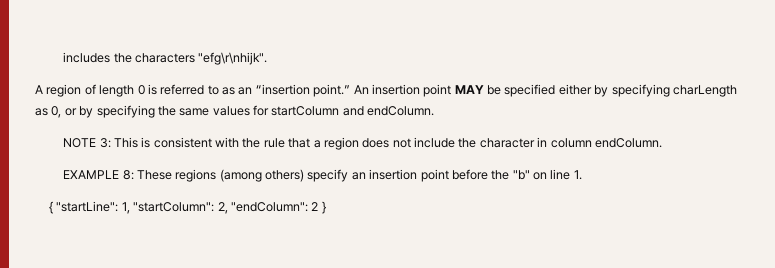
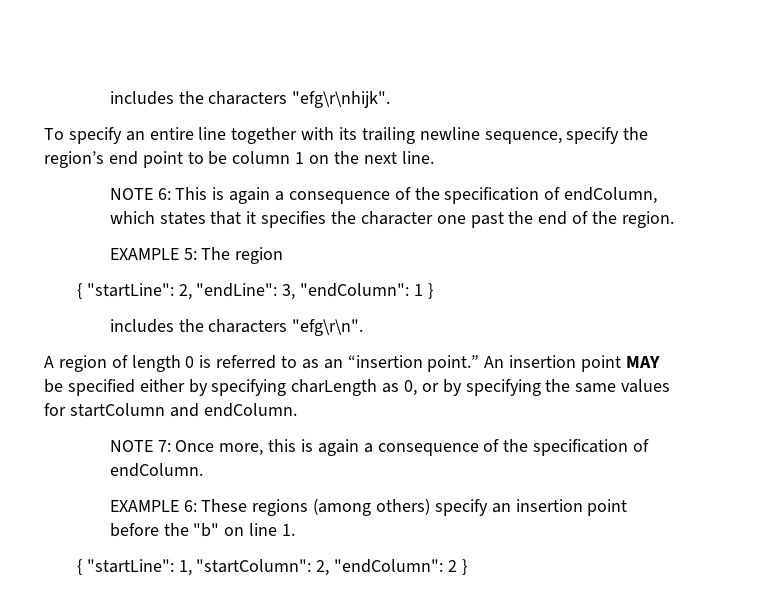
(268, 58) none -> [44,127,649,144] [44,151,434,168] [109,187,658,204] [109,211,674,228] [109,247,284,264] [76,283,433,300] [109,319,364,336] // To specify an entire line together with its trailing newline sequence, specify the region’s end point to be column 1 on the next line. // NOTE 6: This is again a consequence of the specification of endColumn, which states that it specifies the character one past the end of the region. // EXAMPLE 5: The region // { "startLine": 2, "endLine": 3, "endColumn": 1 } // includes the characters "efg\r\n".
[99,137,592,150] 3: This is consistent with the rule that a region does not include the character in column -> [157,439,650,456] 7: Once more, this is again a consequence of the specification of
[122,170,134,180] 8: -> [183,500,197,512] 6:

